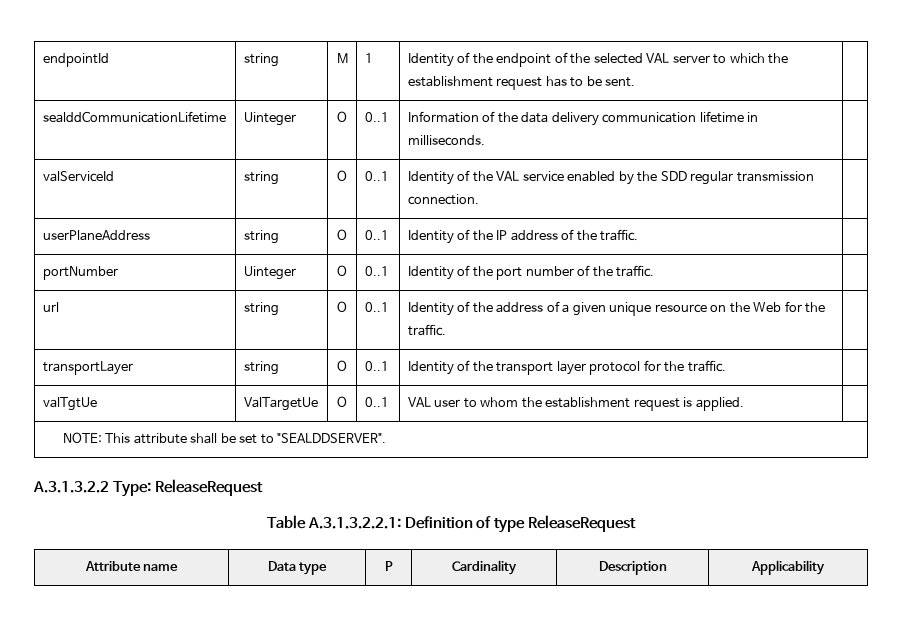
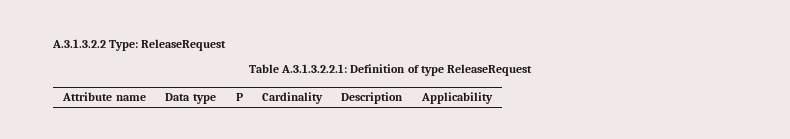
[42,53,109,67] [243,53,279,67] [336,53,348,64] [364,53,373,63] [407,52,789,67] [407,76,636,90] [42,111,226,123] [243,112,296,126] [337,111,347,122] [364,112,389,122] [407,111,759,126] [407,135,485,146] [42,171,114,182] [243,171,279,185] [337,170,347,181] [364,171,389,181] [407,170,814,185] [407,194,479,205] [42,230,150,241] [243,230,279,244] [337,229,347,240] [364,230,389,240] [407,229,639,244] [42,266,118,280] [243,266,296,280] [337,265,347,276] [364,266,389,276] [407,265,655,280] [42,302,59,312] [243,302,279,316] [337,301,347,312] [364,302,389,312] [407,301,826,316] [407,324,446,336] [42,361,133,375] [243,361,279,375] [337,360,347,371] [364,361,389,371] [407,360,726,375] [42,397,97,411] [243,397,318,411] [337,396,347,407] [364,397,389,407] [407,397,744,411] [62,432,387,444] endpointId | string | M | 1 | Identity of the endpoint of the selected VAL server to which the establishment request has to be sent. | // sealddCommunicationLifetime | Uinteger | O | 0..1 | Information of the data delivery communication lifetime in milliseconds. | // valServiceId | string | O | 0..1 | Identity of the VAL service enabled by the SDD regular transmission connection. | // userPlaneAddress | string | O | 0..1 | Identity of the IP address of the traffic. | // portNumber | Uinteger | O | 0..1 | Identity of the port number of the traffic. | // url | string | O | 0..1 | Identity of the address of a given unique resource on the Web for the traffic. | // transportLayer | string | O | 0..1 | Identity of the transport layer protocol for the traffic. | // valTgtUe | ValTargetUe | O | 0..1 | VAL user to whom the establishment request is applied. | // NOTE: This attribute shall be set to "SEALDDSERVER". // -> (52, 43) none

